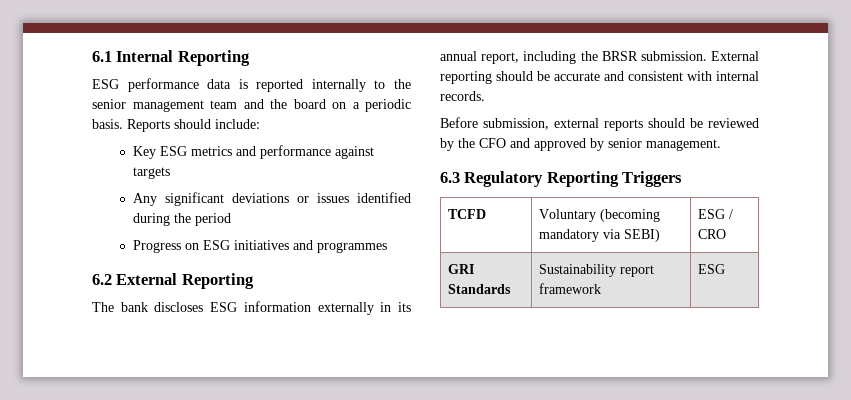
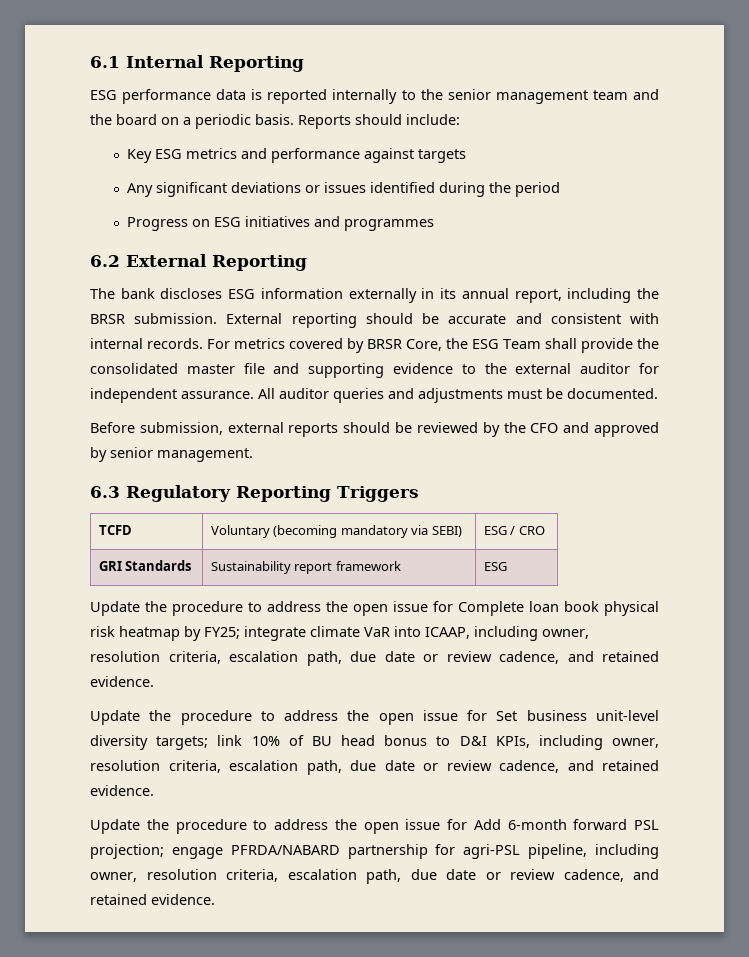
(485, 96) none -> [207,338,659,353] [90,363,659,378] [90,388,658,403] For metrics covered by BRSR Core, the ESG Team shall provide the consolidated master file and supporting evidence to the external auditor for independent assurance. All auditor queries and adjustments must be documented.
(726, 269) none -> [90,601,659,616] [90,626,589,641] [90,651,659,666] [90,676,154,687] [90,710,659,725] [90,735,660,750] [90,760,659,775] [90,785,154,796] [90,819,659,834] [90,844,659,859] [90,869,659,884] [90,894,215,905] // Update the procedure to address the open issue for Complete loan book physical risk heatmap by FY25; integrate climate VaR into ICAAP, including owner, resolution criteria, escalation path, due date or review cadence, and retained evidence. // Update the procedure to address the open issue for Set business unit-level diversity targets; link 10% of BU head bonus to D&I KPIs, including owner, resolution criteria, escalation path, due date or review cadence, and retained evidence. // Update the procedure to address the open issue for Add 6-month forward PSL projection; engage PFRDA/NABARD partnership for agri-PSL pipeline, including owner, resolution criteria, escalation path, due date or review cadence, and retained evidence.

